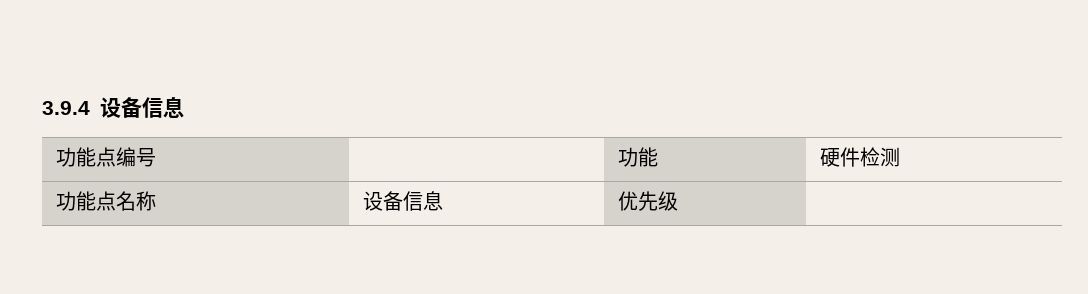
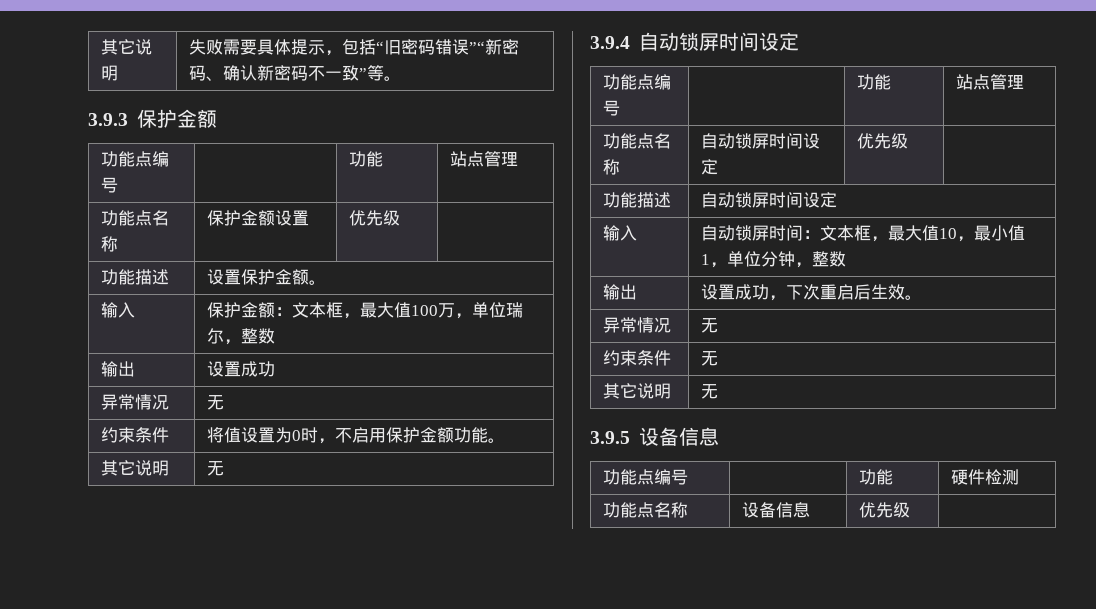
[42,101,90,115] 3.9.4 -> [101,39,153,55] [101,65,119,81] [189,39,520,56] [189,65,402,81] [88,109,217,128] [101,151,170,167] [101,177,119,193] [349,151,384,167] [450,151,519,167] [101,210,170,226] [101,236,119,252] [207,210,310,226] [349,210,401,226] [101,269,170,285] [207,269,327,285] [101,302,136,318] [207,302,524,319] [207,328,276,345] [101,361,136,377] [207,361,276,377] [101,394,170,410] [207,395,225,410] [101,427,170,443] [207,427,506,444] [101,460,170,476] [207,461,225,476] [590,32,799,51] [603,74,672,90] [603,100,621,116] [857,74,892,90] [956,74,1025,90] [603,133,672,149] [603,159,621,175] [701,133,821,149] [701,159,719,175] [857,133,909,149] [603,192,672,208] [701,192,838,208] [603,225,638,241] [701,225,1026,242] [701,251,847,268] [603,284,638,300] [701,284,923,301] [603,317,672,333] [701,318,719,333] [603,350,672,366] [701,351,719,366] [603,383,672,399] [701,384,719,399] [590,431,630,444] 其它说明 | 失败需要具体提示，包括“旧密码错误”“新密码、确认新密码不一致”等。 // 3.9.3保护金额 // 功能点编号 | | 功能 | 站点管理 // 功能点名称 | 保护金额设置 | 优先级 | // 功能描述 | 设置保护金额。 // 输入 | 保护金额：文本框，最大值100万，单位瑞尔，整数 // 输出 | 设置成功 // 异常情况 | 无 // 约束条件 | 将值设置为0时，不启用保护金额功能。 // 其它说明 | 无 // 3.9.4自动锁屏时间设定 // 功能点编号 | | 功能 | 站点管理 // 功能点名称 | 自动锁屏时间设定 | 优先级 | // 功能描述 | 自动锁屏时间设定 // 输入 | 自动锁屏时间：文本框，最大值10，最小值1，单位分钟，整数 // 输出 | 设置成功，下次重启后生效。 // 异常情况 | 无 // 约束条件 | 无 // 其它说明 | 无 // 3.9.5

